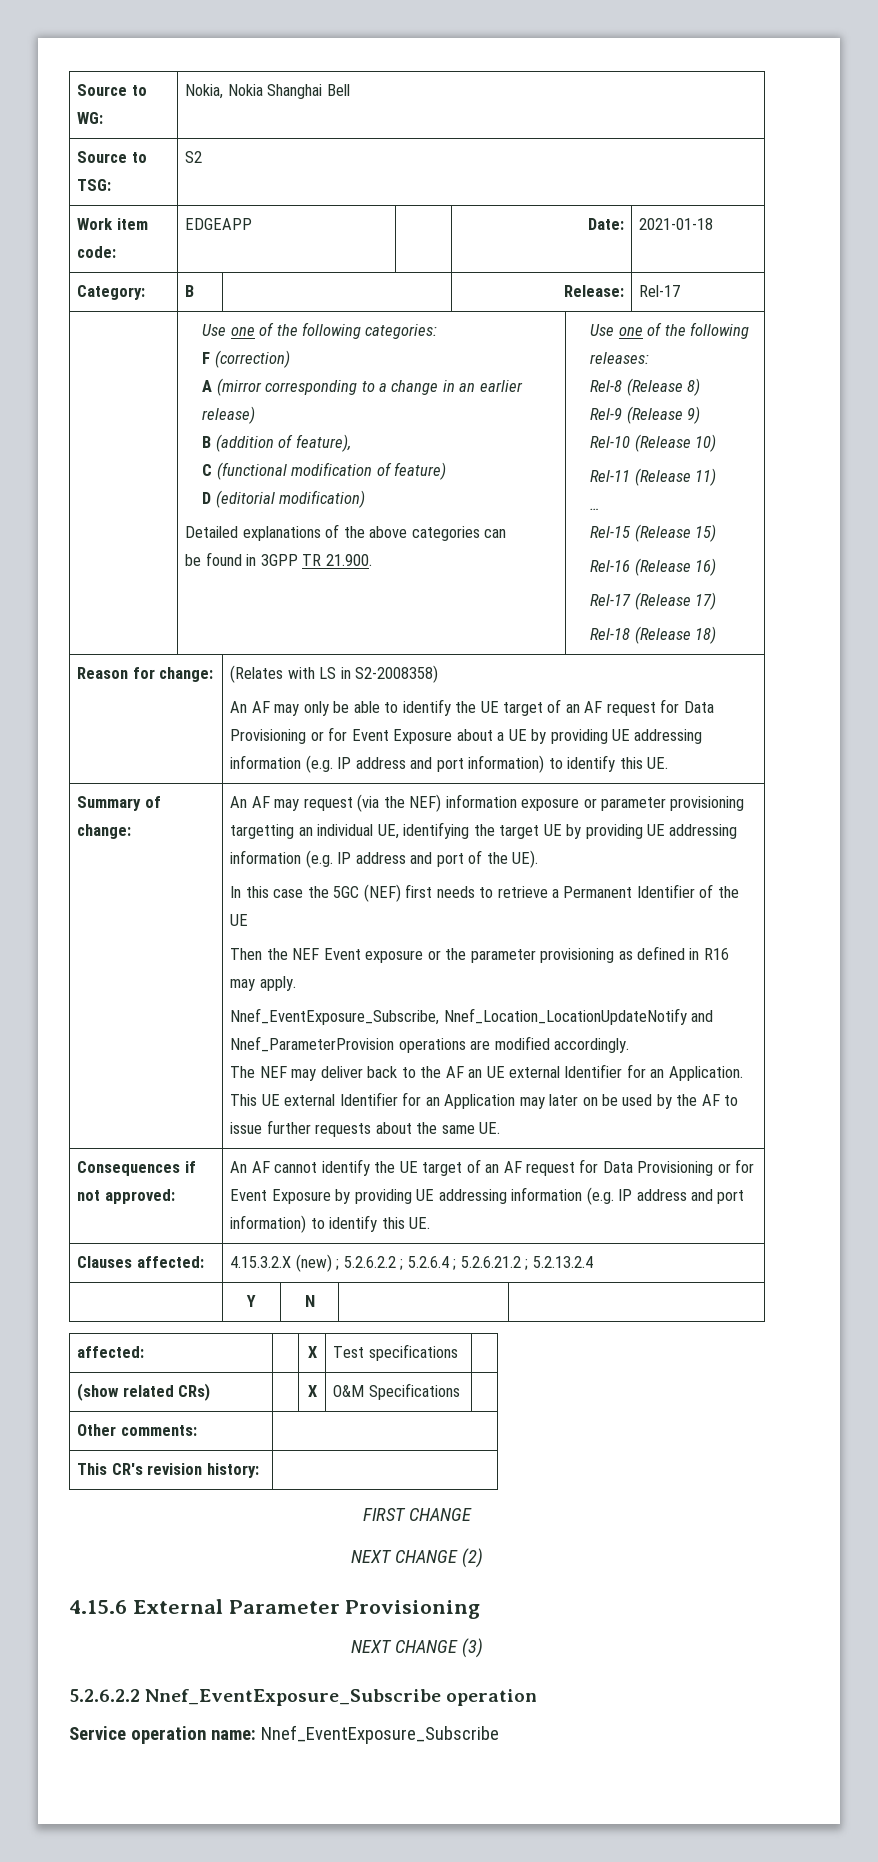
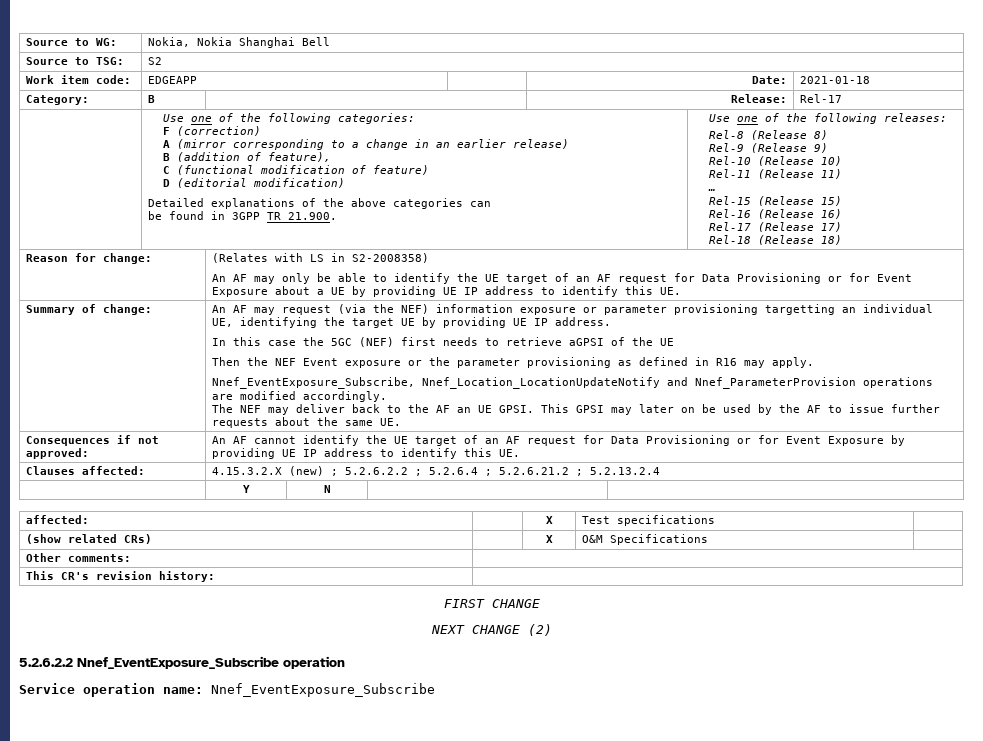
[634,729,703,744] [230,755,545,773] addressing information (e.g. IP address and port information) -> [464,286,535,295] IP address
[669,824,738,839] [230,850,539,868] addressing information (e.g. IP address and port of the UE). -> [534,317,612,326] IP address.
[552,884,695,898] a Permanent Identifier -> [569,338,605,346] aGPSI
[509,1064,743,1081] [230,1092,516,1109] external Identifier for an Application. This UE external Identifier for an Application -> [499,404,605,413] GPSI. This GPSI
[438,1187,745,1205] [230,1215,307,1233] addressing information (e.g. IP address and port information) -> [303,448,374,457] IP address
[69,1599,481,1619] [351,1638,483,1658] // 4.15.6 External Parameter Provisioning // NEXT CHANGE (3) -> (552, 630) none

